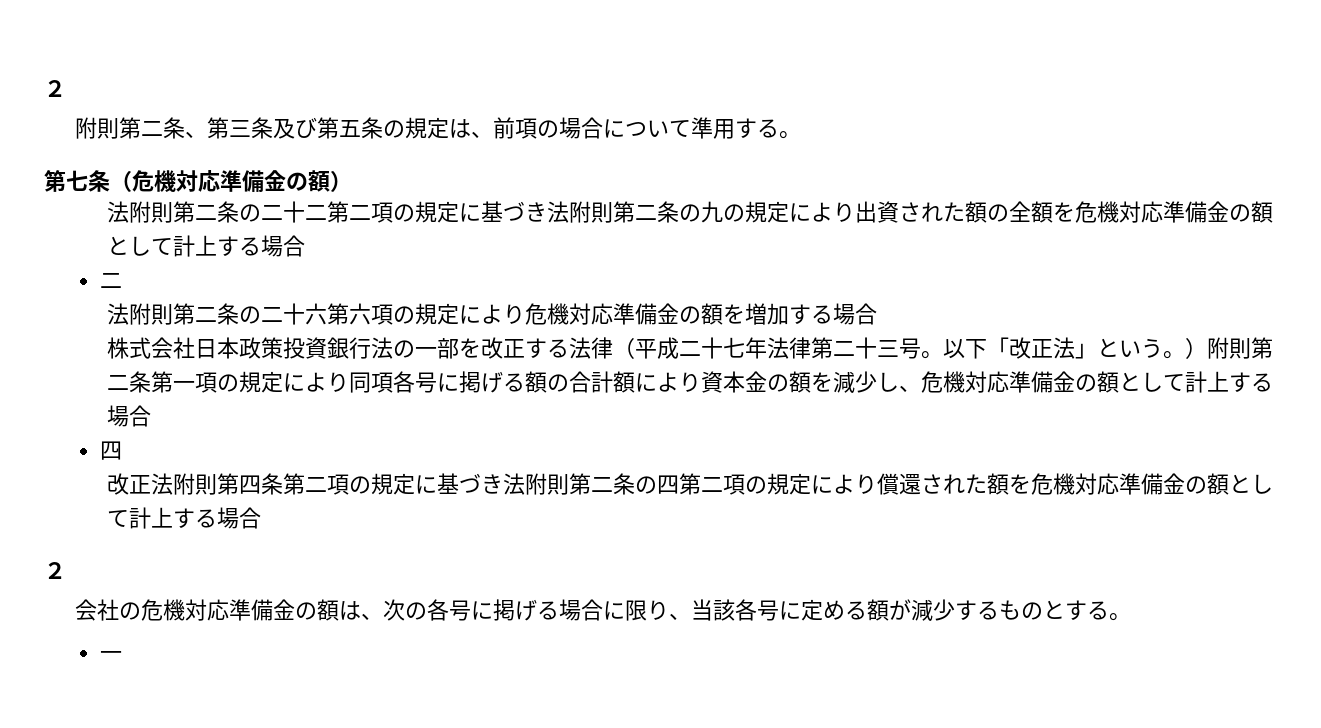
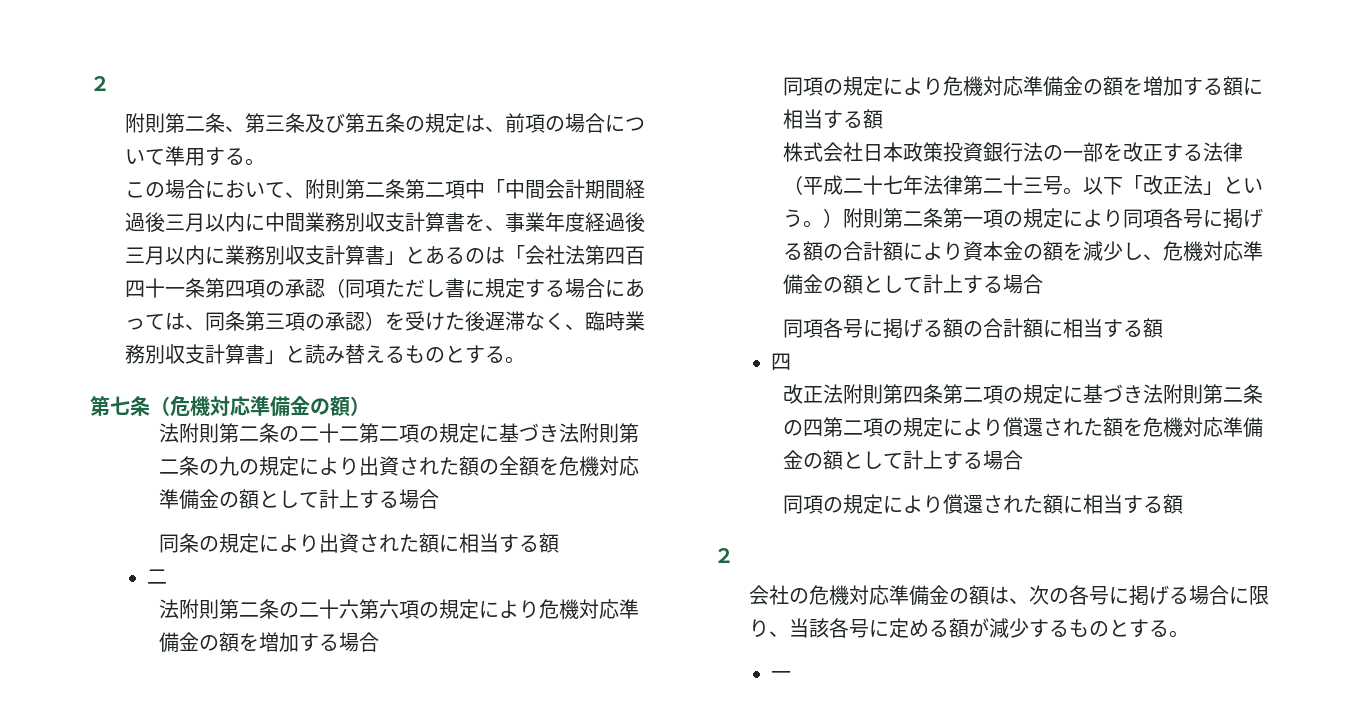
(802, 135) none -> [124,179,645,199] [124,212,645,232] [124,245,645,265] [124,278,645,298] [124,311,645,331] [124,344,525,364] // この場合において、附則第二条第二項中「中間会計期間経過後三月以内に中間業務別収支計算書を、事業年度経過後三月以内に業務別収支計算書」とあるのは「会社法第四百四十一条第四項の承認（同項ただし書に規定する場合にあっては、同条第三項の承認）を受けた後遅滞なく、臨時業務別収支計算書」と読み替えるものとする。
(305, 246) none -> [159,533,560,553] // 同条の規定により出資された額に相当する額
(877, 314) none -> [783,76,1264,97] [783,109,884,129] // 同項の規定により危機対応準備金の額を増加する額に相当する額
(151, 416) none -> [783,318,1164,339] // 同項各号に掲げる額の合計額に相当する額
(261, 518) none -> [783,494,1184,514] // 同項の規定により償還された額に相当する額

